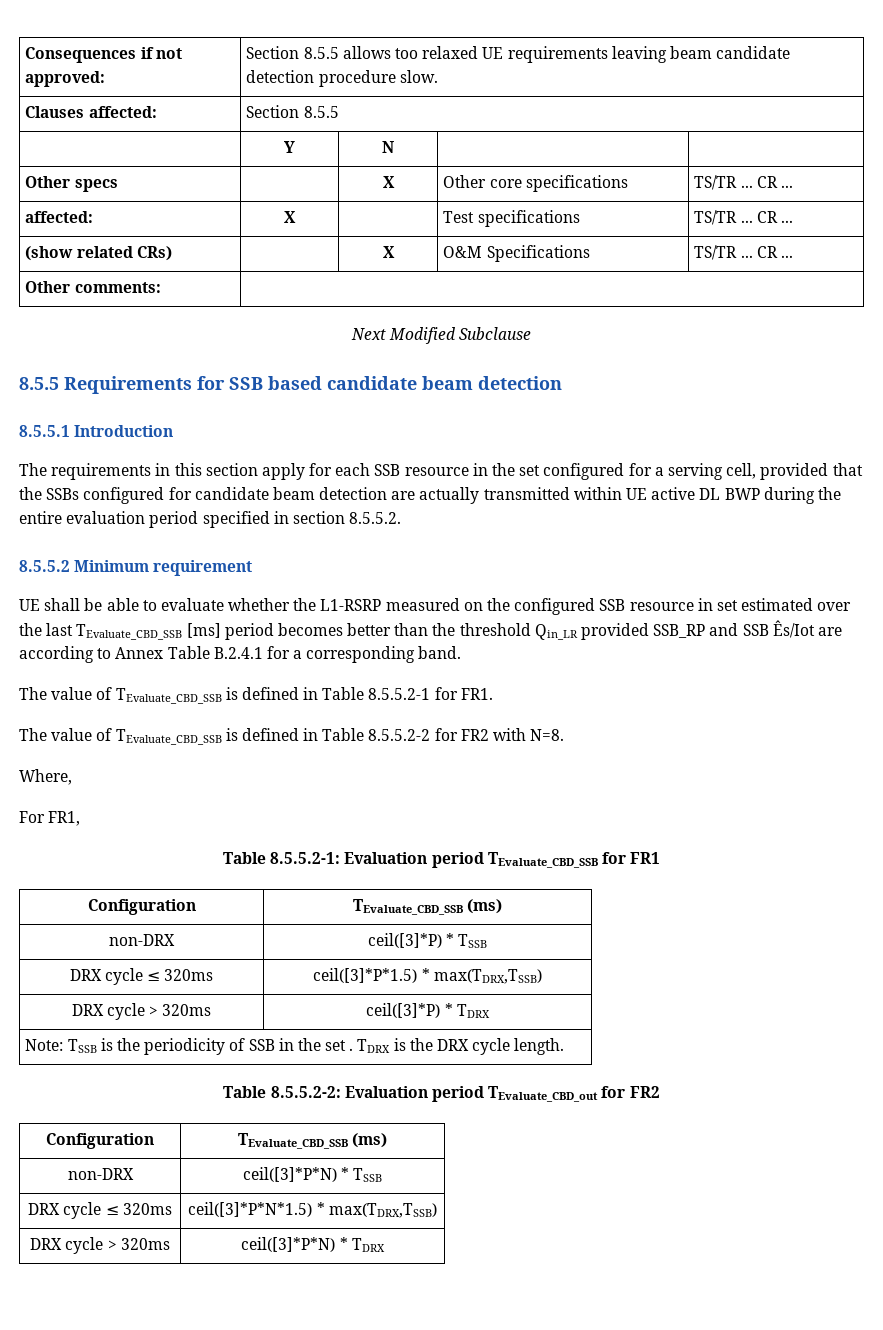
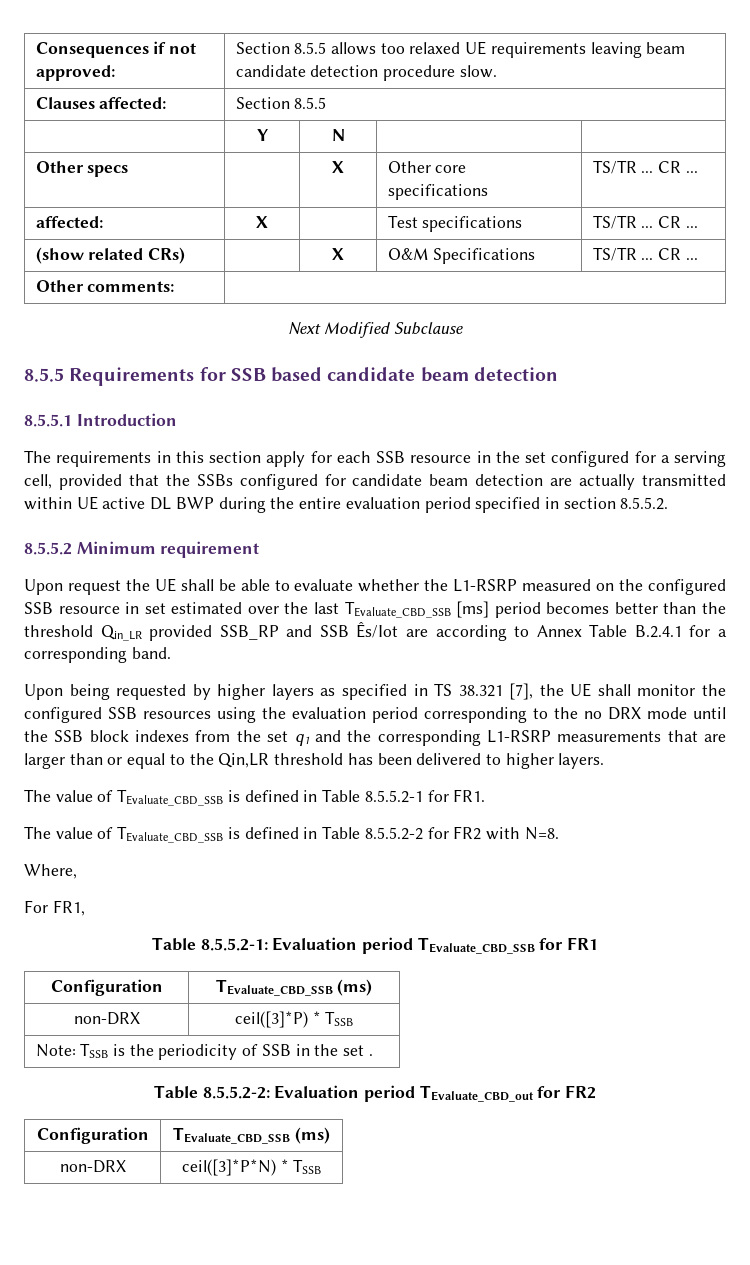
(253, 568) none -> [24,579,150,595] Upon request the
(462, 652) none -> [24,683,726,700] [24,707,726,723] [24,730,726,746] [24,753,605,769] // Upon being requested by higher layers as specified in TS 38.321 [7], the UE shall monitor the configured SSB resources using the evaluation period corresponding to the no DRX mode until the SSB block indexes from the set q1 and the corresponding L1-RSRP measurements that are larger than or equal to the Qin,LR threshold has been delivered to higher layers.
[69,968,214,985] [313,968,542,984] [71,1003,212,1020] [366,1003,490,1018] // DRX cycle ≤ 320ms | ceil([3]*P*1.5) * max(TDRX,TSSB) // DRX cycle > 320ms | ceil([3]*P) * TDRX -> (354, 1018) none
[357,1038,565,1055] TDRX is the DRX cycle length. -> (373, 1055) none
[28,1202,172,1219] [188,1202,437,1218] [30,1237,170,1254] [241,1237,385,1252] // DRX cycle ≤ 320ms | ceil([3]*P*N*1.5) * max(TDRX,TSSB) // DRX cycle > 320ms | ceil([3]*P*N) * TDRX -> (322, 1166) none

